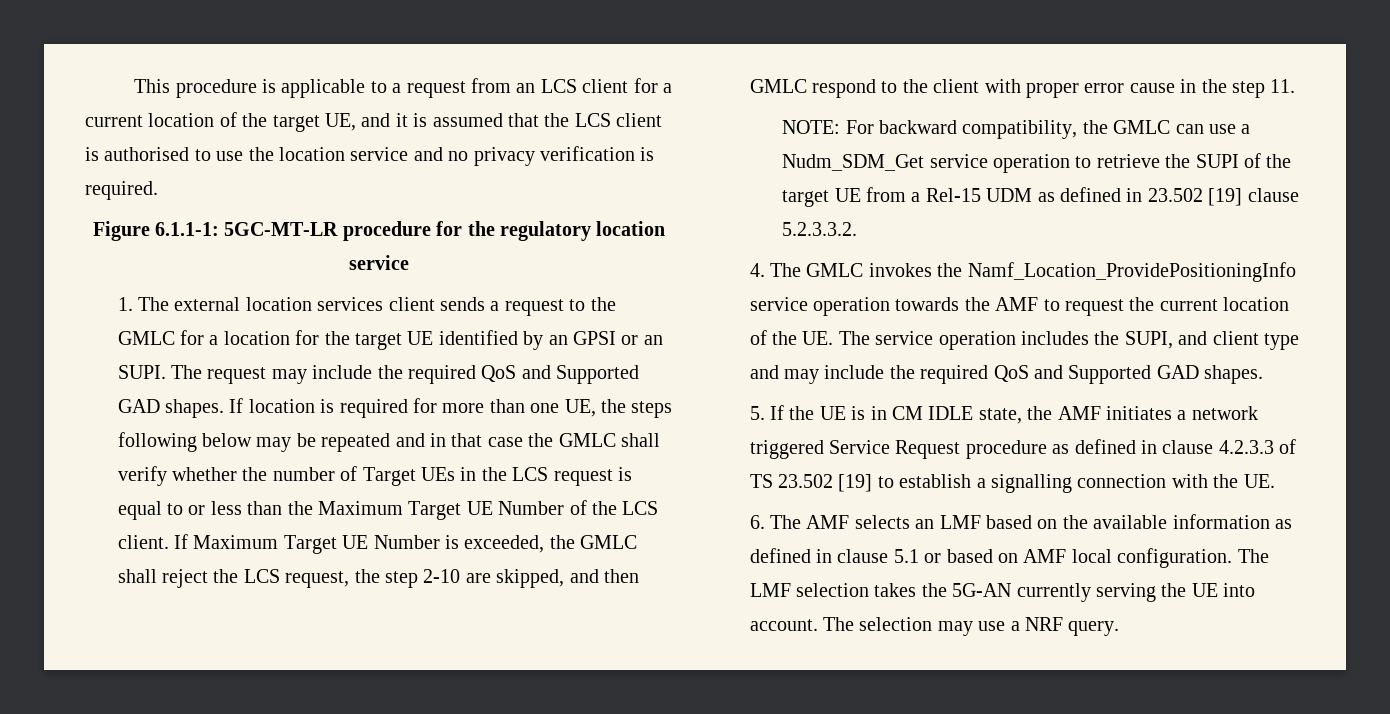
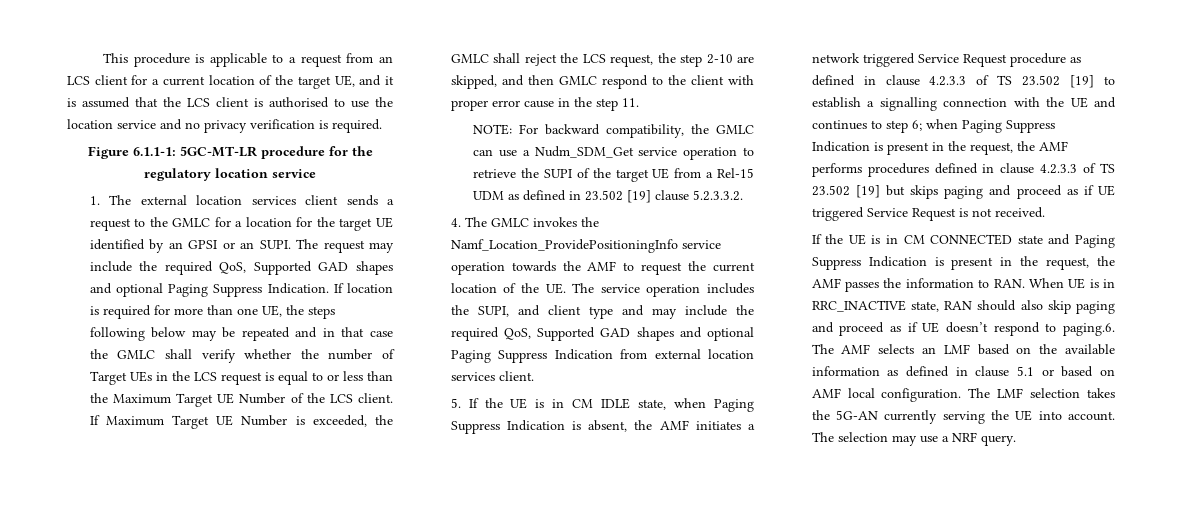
[481,365,640,384] [117,399,225,418] QoS and Supported GAD shapes. -> [219,261,394,275] [89,283,329,297] QoS, Supported GAD shapes and optional Paging Suppress Indication.
[993,365,1264,384] QoS and Supported GAD shapes. -> [503,327,754,341] [450,349,754,363] [450,371,534,381] QoS, Supported GAD shapes and optional Paging Suppress Indication from external location services client.
(1022, 416) none -> [674,398,754,412] [450,420,628,434] when Paging Suppress Indication is absent,
[1243,474,1275,488] [749,515,765,529] UE. // 6. -> [1070,97,1116,108] [811,119,1055,133] [811,141,1068,155] [811,163,1115,177] [811,185,1115,199] [811,207,1045,221] [811,234,1115,248] [811,256,1115,270] [811,278,1115,292] [811,300,1115,314] [811,322,1115,336] UE and continues to step 6; when Paging Suppress Indication is present in the request, the AMF performs procedures defined in clause 4.2.3.3 of TS 23.502 [19] but skips paging and proceed as if UE triggered Service Request is not received. // If the UE is in CM CONNECTED state and Paging Suppress Indication is present in the request, the AMF passes the information to RAN. When UE is in RRC_INACTIVE state, RAN should also skip paging and proceed as if UE doesn’t respond to paging.6.

